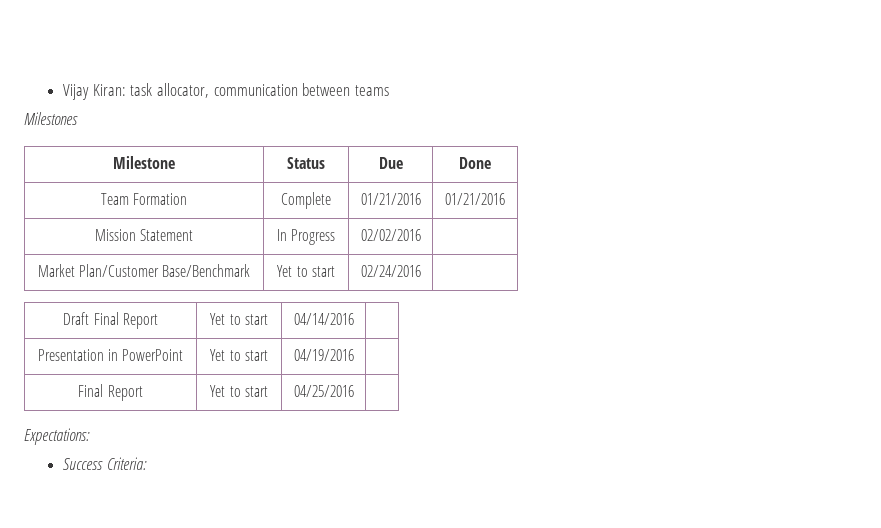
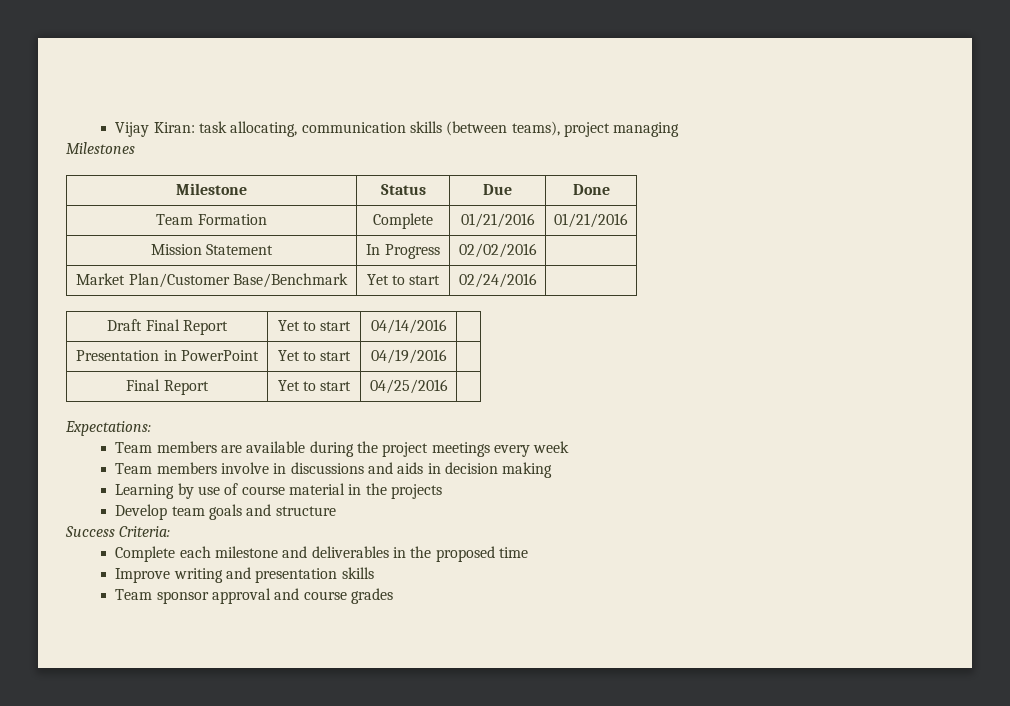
[157,83,389,98] allocator, communication between teams -> [230,121,680,137] allocating, communication skills (between teams), project managing
[63,457,147,470] Success Criteria: -> [115,441,570,457] [115,462,553,478] [115,483,443,499] [115,504,336,520] [65,526,171,537] [115,546,529,562] [115,567,374,583] [115,588,394,604] Team members are available during the project meetings every week // Team members involve in discussions and aids in decision making // Learning by use of course material in the projects // Develop team goals and structure // Success Criteria: // Complete each milestone and deliverables in the proposed time // Improve writing and presentation skills // Team sponsor approval and course grades

